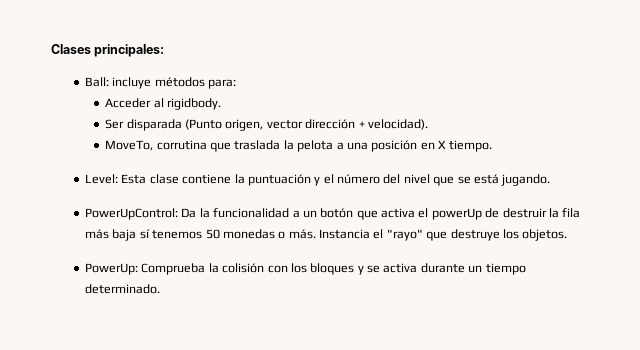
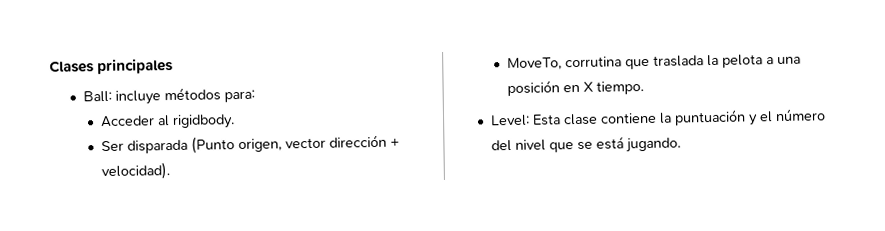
[94,44,165,57] principales: -> [97,57,174,75] principales
[85,208,581,220] [85,229,568,241] [85,263,526,275] [85,284,161,294] // PowerUpControl: Da la funcionalidad a un botón que activa el powerUp de destruir la fila más baja sí tenemos 50 monedas o más. Instancia el "rayo" que destruye los objetos. // PowerUp: Comprueba la colisión con los bloques y se activa durante un tiempo determinado. -> (681, 145) none

